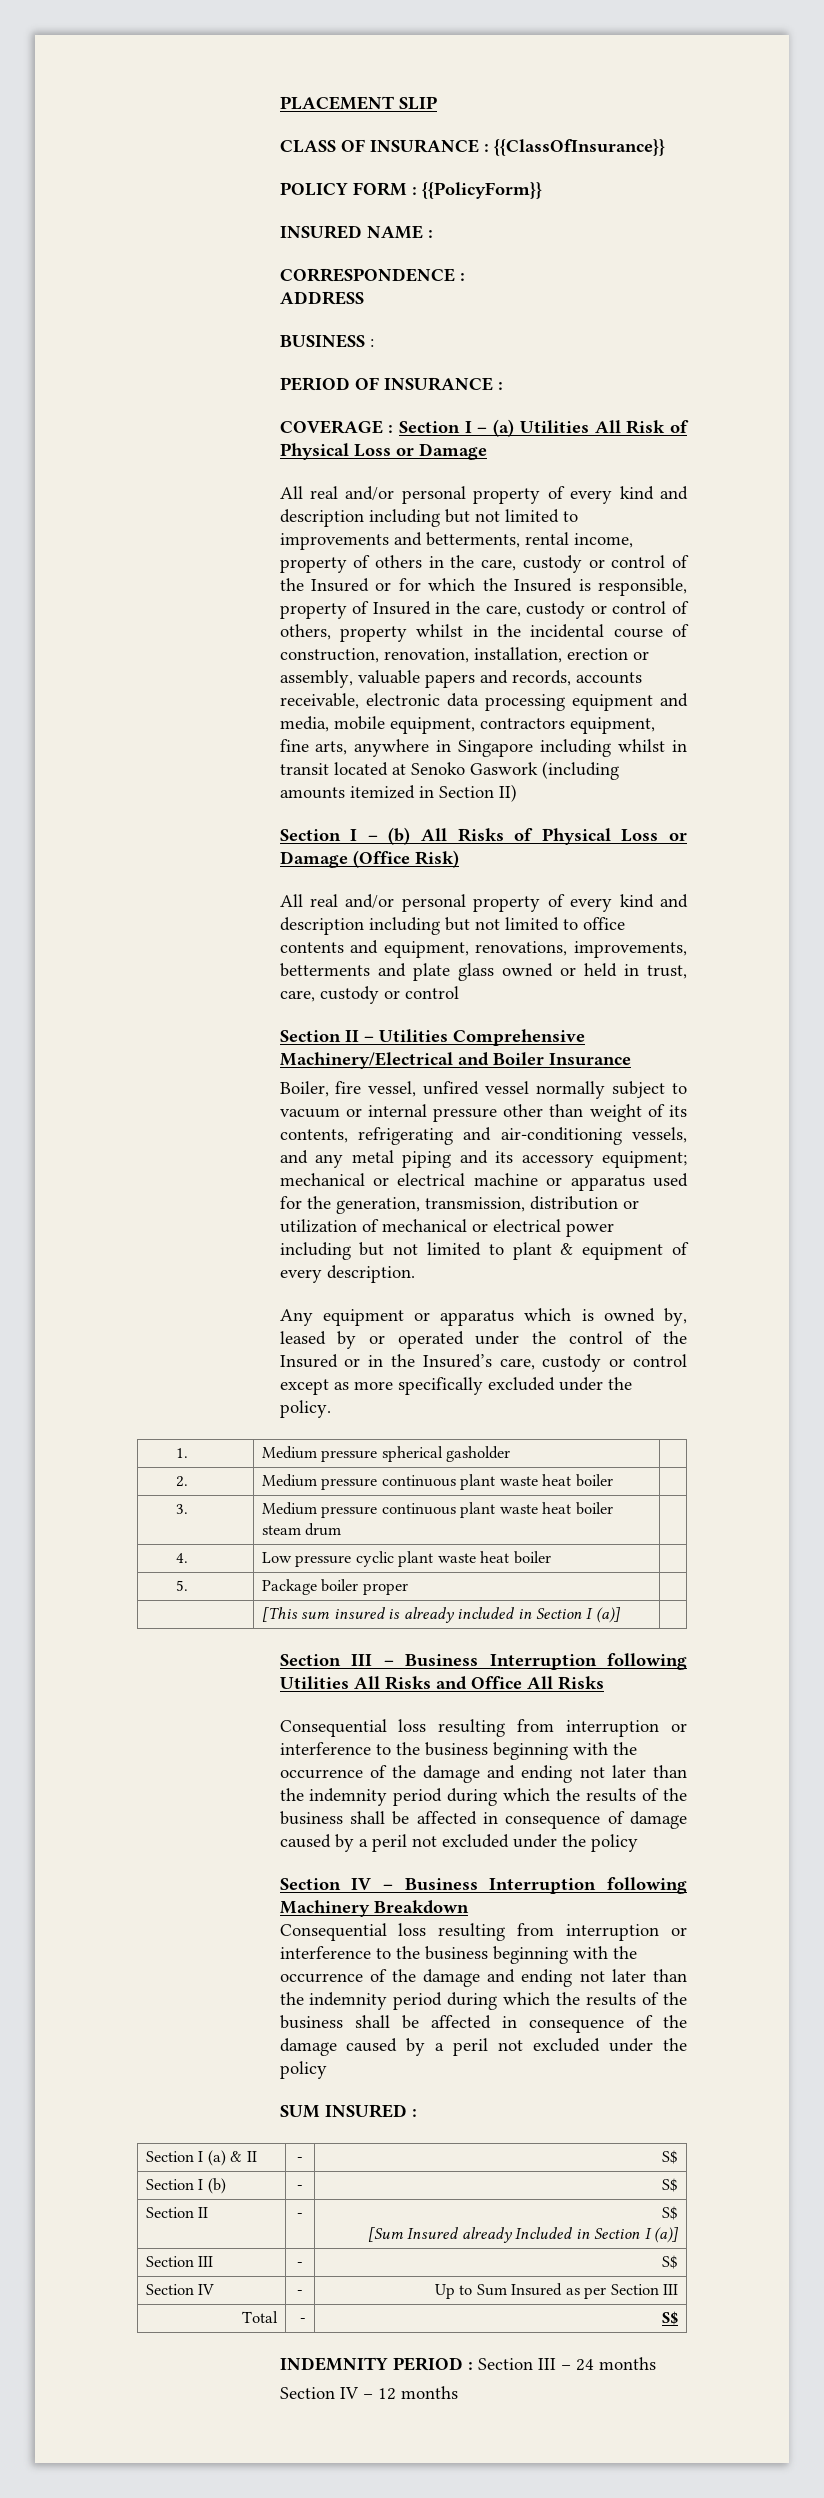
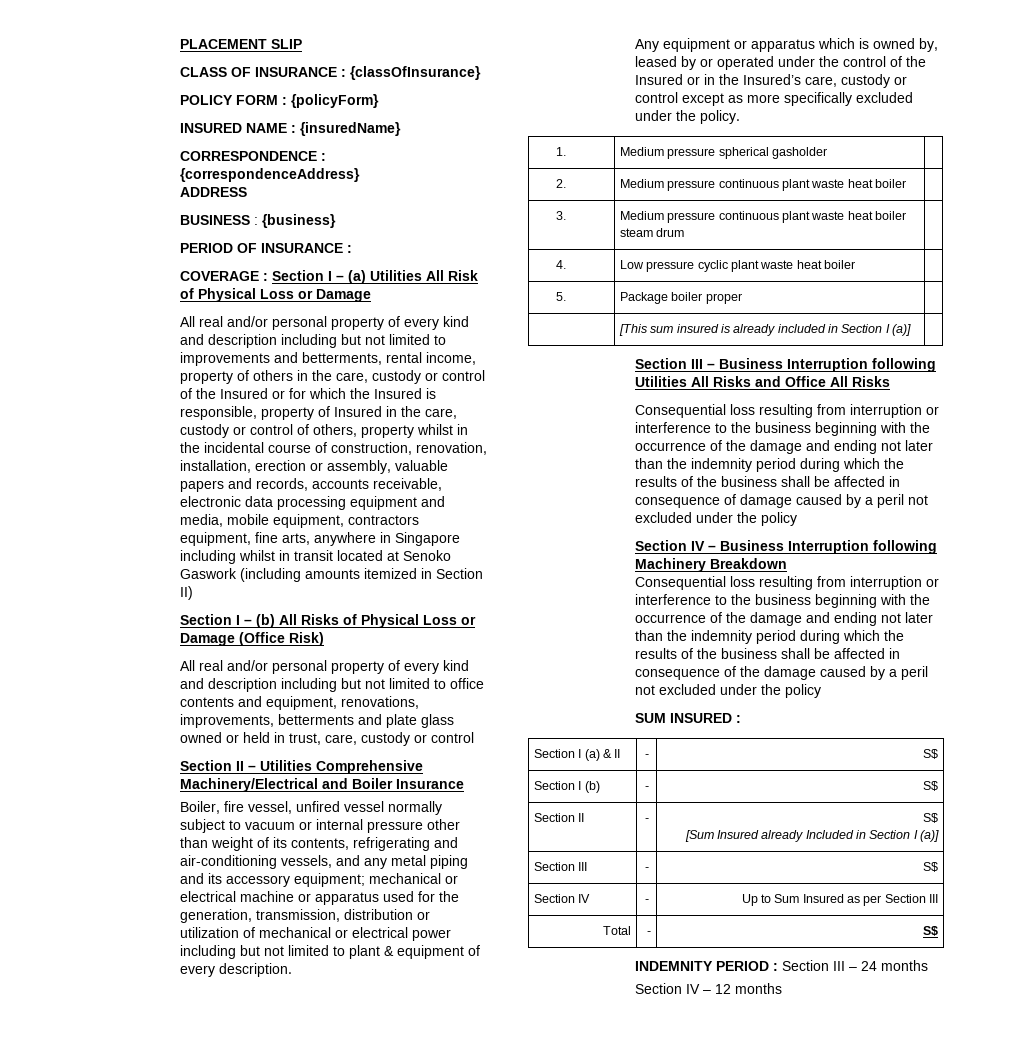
[493,139,665,156] {{ClassOfInsurance}} -> [350,66,482,80] {classOfInsurance}
[421,182,542,199] {{PolicyForm}} -> [291,94,380,108] {policyForm}
(433, 234) none -> [300,122,402,136] {insuredName}
(465, 277) none -> [180,168,361,182] {correspondenceAddress}
(374, 343) none -> [262,214,337,228] {business}

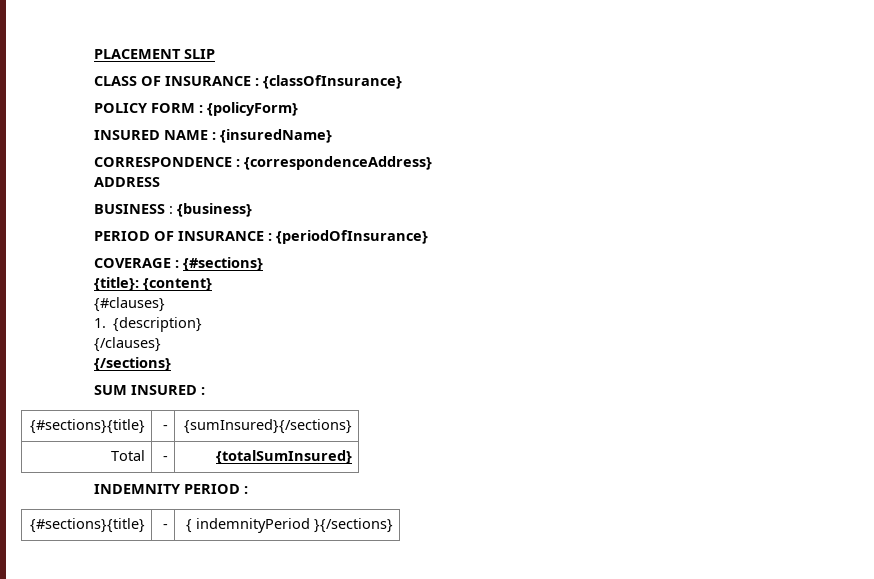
(353, 249) none -> [275,230,428,244] {periodOfInsurance}
[272,270,479,284] [180,288,372,302] [180,316,470,330] [180,334,447,348] [180,352,477,366] [180,370,486,384] [180,388,437,399] [180,406,458,420] [180,424,469,438] [180,442,488,455] [180,460,449,474] [180,478,443,492] [180,496,446,510] [180,514,420,528] [180,532,461,546] [180,550,452,564] [180,568,484,582] [180,586,194,600] [180,614,477,628] [180,632,325,646] [180,660,470,674] [180,678,485,692] [180,696,420,710] [180,714,455,728] [180,732,475,746] [180,760,424,774] [180,778,465,792] [180,801,443,815] [180,819,461,833] [180,837,459,851] [180,855,469,869] [180,873,459,887] [180,891,460,905] [180,909,431,923] [180,927,452,941] [180,945,481,959] [180,963,293,977] [635,38,939,52] [635,56,927,70] [635,74,908,88] [635,92,914,106] [635,110,741,124] [556,147,567,156] [619,147,827,159] [556,179,567,188] [619,179,907,191] [556,211,567,220] [619,211,907,223] [619,228,685,237] [556,260,567,269] [619,260,856,272] [556,292,567,301] [619,292,742,304] [618,324,912,336] [635,358,937,372] [635,376,891,387] [635,404,940,418] [635,422,931,436] [635,440,934,454] [635,458,905,472] [635,476,901,487] [635,494,929,508] [635,512,798,526] [635,540,938,554] [635,558,788,572] [635,576,940,590] [635,594,931,608] [635,612,934,626] [635,630,905,644] [635,648,901,659] [635,666,929,680] [635,684,822,698] [635,713,742,723] [533,749,621,761] [644,754,649,758] [923,749,939,759] [533,781,600,793] [644,786,649,790] [923,781,939,791] [533,813,585,822] [644,818,649,822] [923,813,939,823] [684,830,940,842] [533,862,588,871] [644,867,649,871] [923,862,939,872] [533,894,591,903] [644,899,649,903] [741,894,939,906] Section I – (a) Utilities All Risk of Physical Loss or Damage // All real and/or personal property of every kind and description including but not limited to improvements and betterments, rental income, property of others in the care, custody or control of the Insured or for which the Insured is responsible, property of Insured in the care, custody or control of others, property whilst in the incidental course of construction, renovation, installation, erection or assembly, valuable papers and records, accounts receivable, electronic data processing equipment and media, mobile equipment, contractors equipment, fine arts, anywhere in Singapore including whilst in transit located at Senoko Gaswork (including amounts itemized in Section II) // Section I – (b) All Risks of Physical Loss or Damage (Office Risk) // All real and/or personal property of every kind and description including but not limited to office contents and equipment, renovations, improvements, betterments and plate glass owned or held in trust, care, custody or control // Section II – Utilities Comprehensive Machinery/Electrical and Boiler Insurance // Boiler, fire vessel, unfired vessel normally subject to vacuum or internal pressure other than weight of its contents, refrigerating and air-conditioning vessels, and any metal piping and its accessory equipment; mechanical or electrical machine or apparatus used for the generation, transmission, distribution or utilization of mechanical or electrical power including but not limited to plant & equipment of every description. // Any equipment or apparatus which is owned by, leased by or operated under the control of the Insured or in the Insured’s care, custody or control except as more specifically excluded under the policy. // 1. | Medium pressure spherical gasholder | // 2. | Medium pressure continuous plant waste heat boiler | // 3. | Medium pressure continuous plant waste heat boiler steam drum | // 4. | Low pressure cyclic plant waste heat boiler | // 5. | Package boiler proper | // | [This sum insured is already included in Section I (a)] | // Section III – Business Interruption following Utilities All Risks and Office All Risks // Consequential loss resulting from interruption or interference to the business beginning with the occurrence of the damage and ending not later than the indemnity period during which the results of the business shall be affected in consequence of damage caused by a peril not excluded under the policy // Section IV – Business Interruption following Machinery Breakdown // Consequential loss resulting from interruption or interference to the business beginning with the occurrence of the damage and ending not later than the indemnity period during which the results of the business shall be affected in consequence of the damage caused by a peril not excluded under the policy // SUM INSURED : // Section I (a) & II | - | S$ // Section I (b) | - | S$ // Section II | - | S$ // [Sum Insured already Included in Section I (a)] // Section III | - | S$ // Section IV | - | Up to Sum Insured as per Section III -> [182,257,263,271] [93,277,212,291] [93,297,165,312] [93,317,202,332] [93,337,161,352] [93,357,171,371] [93,385,205,395] [29,419,145,434] [162,425,168,430] [183,419,352,434] {#sections} // {title}: {content} // {#clauses} // 1. {description} // {/clauses} // {/sections} // SUM INSURED : // {#sections}{title} | - | {sumInsured}{/sections}
[923,926,939,936] S$ -> [215,450,352,464] {totalSumInsured}
[782,960,929,971] [635,983,783,994] Section III – 24 months // Section IV – 12 months -> [29,518,145,533] [162,524,168,529] [185,518,393,533] // {#sections}{title} | - | { indemnityPeriod }{/sections}

